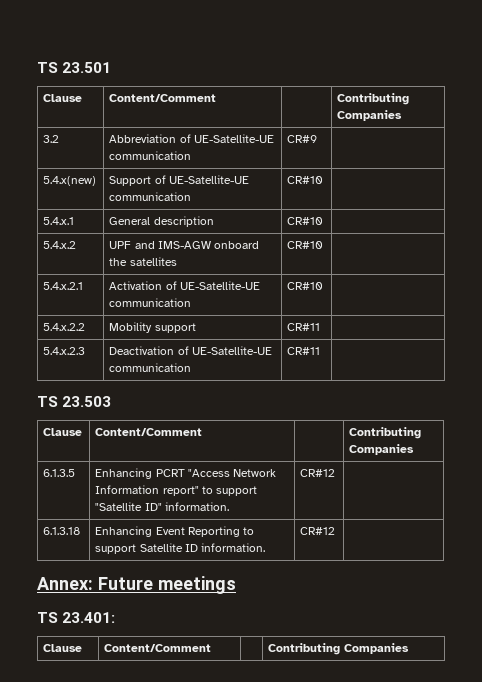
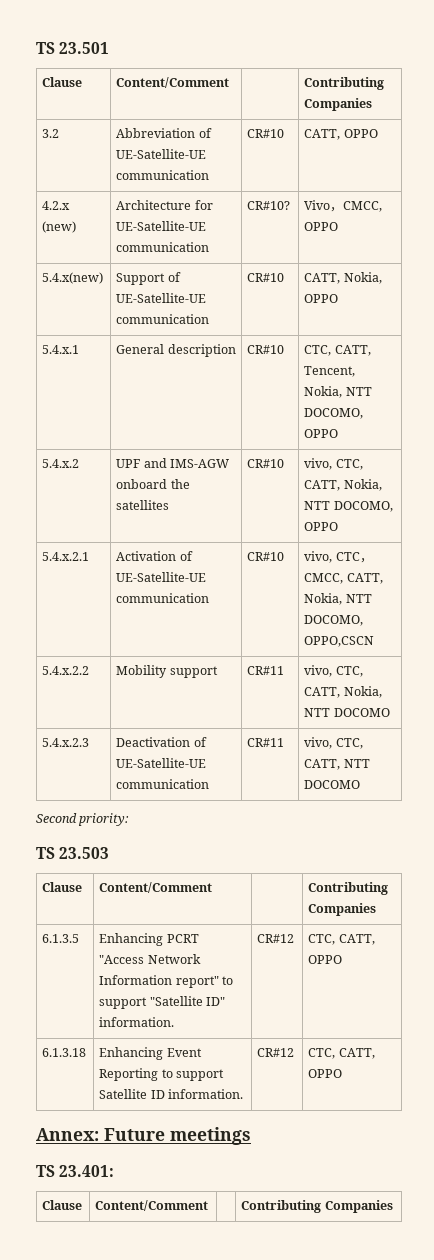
[287,135,318,143] CR#9 | -> [247,129,285,138] [304,129,378,140] [42,201,71,210] [42,221,77,233] [116,200,213,210] [116,221,207,231] [116,242,210,252] [247,201,291,210] [304,200,383,212] [304,222,339,231] CR#10 | CATT, OPPO // 4.2.x (new) | Architecture for UE-Satellite-UE communication | CR#10? | Vivo，CMCC, OPPO
(324, 180) none -> [304,272,382,284] [304,294,339,303] CATT, Nokia, OPPO
(324, 221) none -> [304,345,371,356] [304,366,356,377] [304,386,372,398] [304,408,364,419] [304,429,339,438] CTC, CATT, Tencent, Nokia, NTT DOCOMO, OPPO
(324, 245) none -> [304,458,363,470] [304,479,382,491] [304,501,393,512] [304,522,339,531] vivo, CTC, CATT, Nokia, NTT DOCOMO, OPPO
[43,323,86,331] [109,322,196,333] [287,323,321,331] // 5.4.x.2.2 | Mobility support | CR#11 | -> [304,551,373,563] [304,573,383,584] [304,593,372,605] [304,615,364,626] [304,636,375,647] [42,666,90,675] [116,665,218,678] [247,666,285,675] [304,665,363,677] [304,686,382,698] [304,708,390,717] vivo, CTC，CMCC, CATT, Nokia, NTT DOCOMO, OPPO,CSCN // 5.4.x.2.2 | Mobility support | CR#11 | vivo, CTC, CATT, Nokia, NTT DOCOMO
(321, 351) none -> [304,737,363,749] [304,759,370,770] [304,780,361,789] [36,813,130,826] vivo, CTC, CATT, NTT DOCOMO // Second priority:
(336, 473) none -> [308,934,375,945] [308,955,343,964] CTC, CATT, OPPO
(336, 531) none -> [308,1048,375,1059] [308,1069,343,1078] CTC, CATT, OPPO

